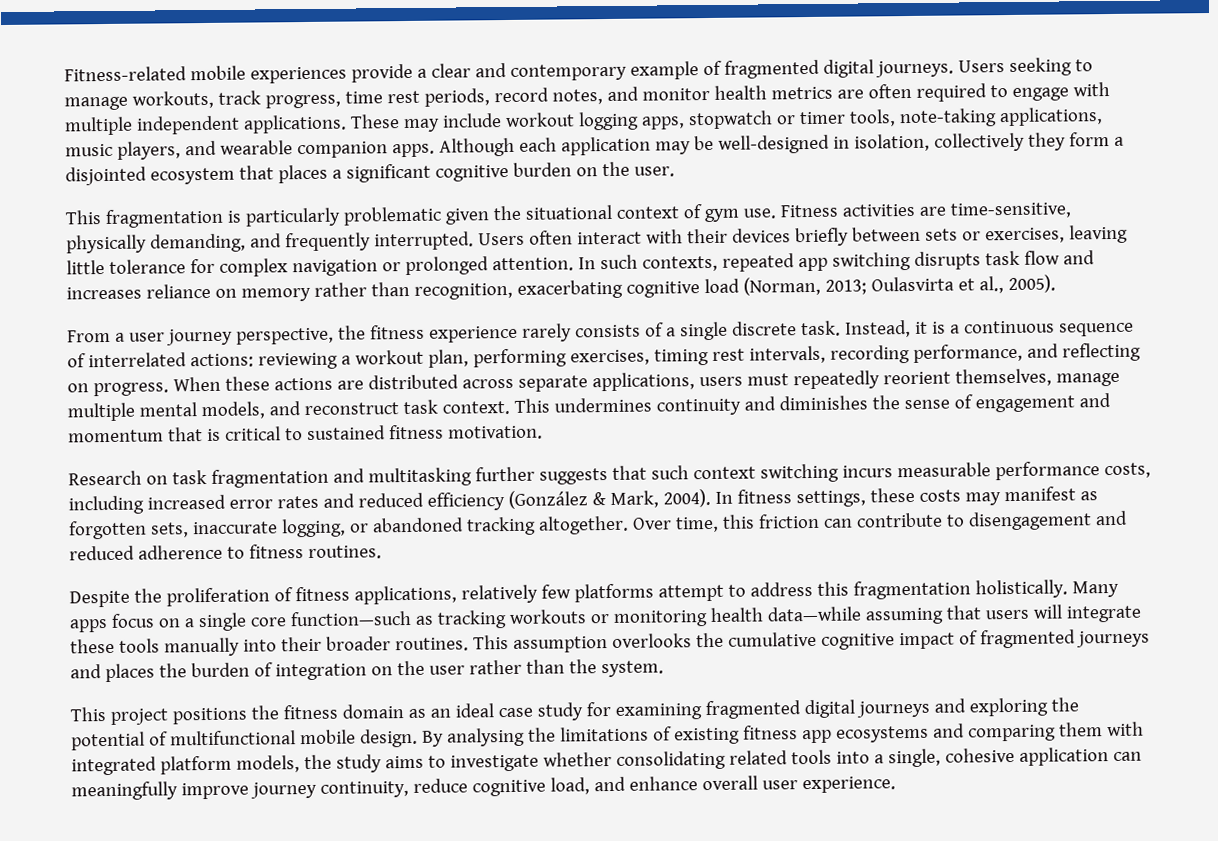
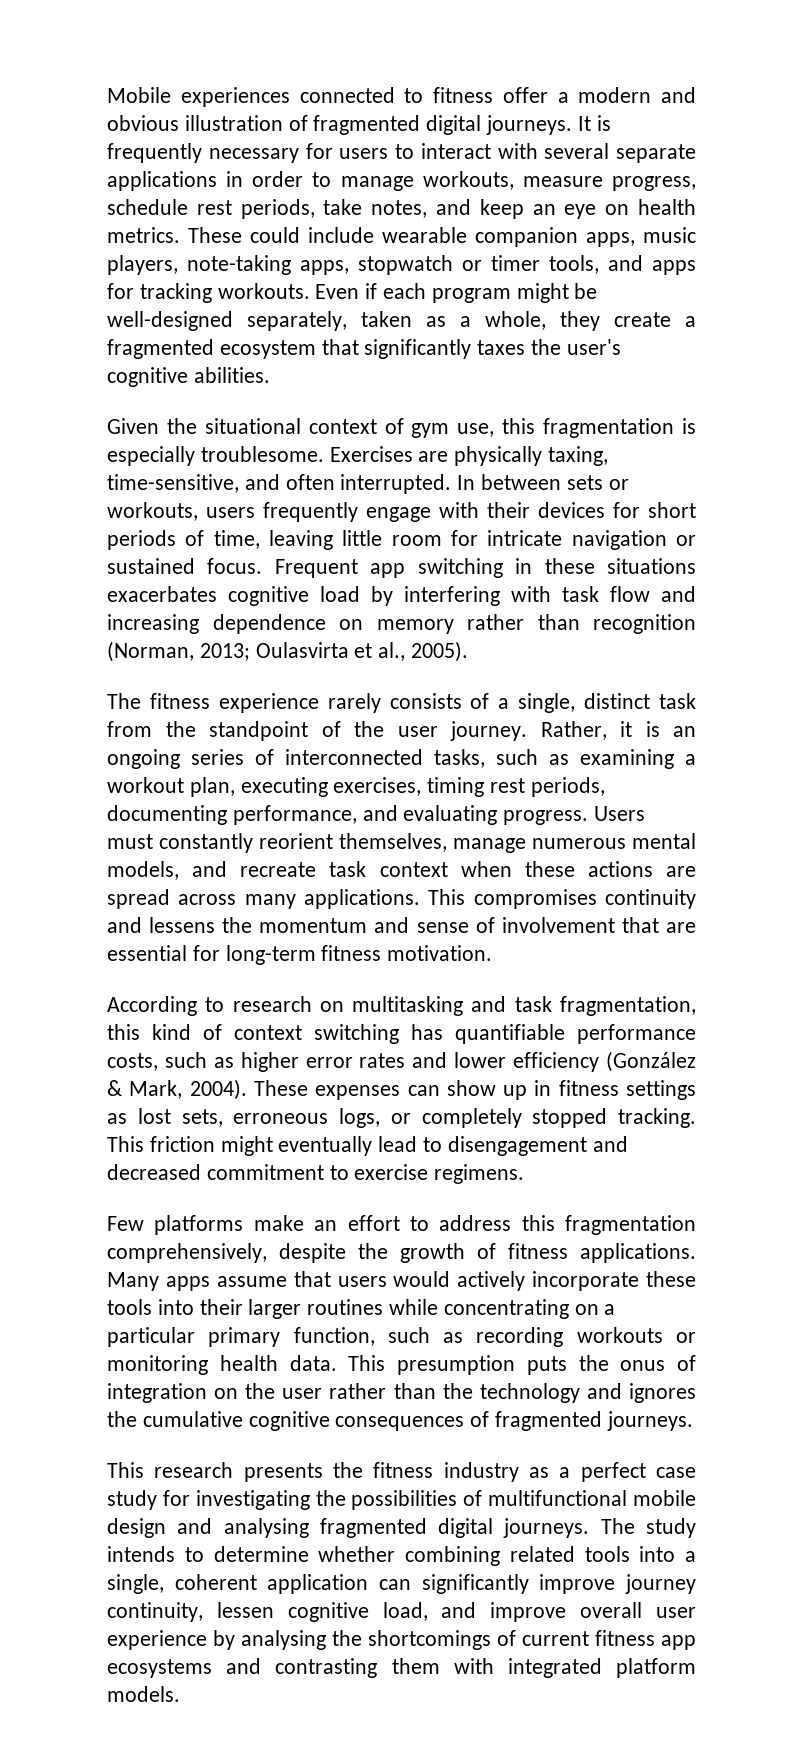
[64,57,1093,84] [64,87,549,111] Fitness-related mobile experiences provide a clear and contemporary example of fragmented digital journeys. Users seeking to manage workouts, track progress, time rest periods, record -> [107,87,696,107] [107,115,611,135] [107,143,696,163] [107,171,696,191] [107,199,363,219] Mobile experiences connected to fitness offer a modern and obvious illustration of fragmented digital journeys. It is frequently necessary for users to interact with several separate applications in order to manage workouts, measure progress, schedule rest periods, take
[641,82,1110,102] [64,111,639,136] monitor health metrics are often required to engage with multiple independent applications. These may include workout logging -> [479,199,696,219] [107,227,696,247] [107,255,291,275] keep an eye on health metrics. These could include wearable companion apps, music players, note-taking
[898,107,1103,128] [65,132,1124,160] [65,161,675,186] [65,206,490,229] note-taking applications, music players, and wearable companion apps. Although each application may be well-designed in isolation, collectively they form a disjointed ecosystem that places a significant cognitive burden on the user. // This fragmentation is particularly problematic given -> [608,255,696,275] [107,283,598,303] [107,311,696,331] [107,339,621,359] [107,367,270,387] [107,418,159,434] and apps for tracking workouts. Even if each program might be well-designed separately, taken as a whole, they create a fragmented ecosystem that significantly taxes the user's cognitive abilities. // Given
[742,202,1072,219] [66,224,1128,254] [66,251,981,277] use. Fitness activities are time-sensitive, physically demanding, and frequently interrupted. Users often interact with their devices briefly between sets or exercises, leaving little tolerance for complex navigation or prolonged attention. In such contexts, repeated app switching disrupts -> [457,418,697,438] [107,446,609,466] [107,474,629,494] [107,502,696,522] [107,530,696,550] [107,558,697,578] [107,586,551,606] use, this fragmentation is especially troublesome. Exercises are physically taxing, time-sensitive, and often interrupted. In between sets or workouts, users frequently engage with their devices for short periods of time, leaving little room for intricate navigation or sustained focus. Frequent app switching in these situations exacerbates cognitive load by interfering with
[66,283,211,300] increases reliance -> [107,614,326,634] increasing dependence
[413,278,740,300] recognition, exacerbating cognitive load -> [593,614,696,634] recognition
[67,325,366,346] From a user journey perspective, the -> [107,693,141,709] The
[679,320,1134,341] [67,352,338,370] single discrete task. Instead, it is a continuous sequence of interrelated actions: reviewing -> [518,693,697,713] [107,721,696,741] [107,749,674,769] single, distinct task from the standpoint of the user journey. Rather, it is an ongoing series of interconnected tasks, such as examining
[472,348,567,368] performing -> [240,777,328,797] executing
[748,342,1141,364] [67,368,1120,397] [67,393,1111,422] [68,424,543,443] [68,461,1151,488] [68,494,226,515] intervals, recording performance, and reflecting on progress. When these actions are distributed across separate applications, users must repeatedly reorient themselves, manage multiple mental models, and reconstruct task context. This undermines continuity and diminishes the sense of engagement and momentum that is critical to sustained fitness motivation. // Research on task fragmentation and multitasking further suggests that such context switching incurs measurable performance costs, including increased -> [530,777,605,797] [107,805,646,825] [107,833,696,853] [107,861,696,880] [107,889,696,909] [107,917,696,933] [107,945,493,965] [107,996,696,1016] [107,1024,696,1044] [107,1052,299,1072] periods, documenting performance, and evaluating progress. Users must constantly reorient themselves, manage numerous mental models, and recreate task context when these actions are spread across many applications. This compromises continuity and lessens the momentum and sense of involvement that are essential for long-term fitness motivation. // According to research on multitasking and task fragmentation, this kind of context switching has quantifiable performance costs, such as higher
[357,492,424,508] reduced -> [454,1052,507,1068] lower
[714,486,1098,508] [68,510,1128,540] [69,544,382,561] [69,579,1119,608] [69,604,1142,633] [70,629,1150,657] [70,662,250,683] In fitness settings, these costs may manifest as forgotten sets, inaccurate logging, or abandoned tracking altogether. Over time, this friction can contribute to disengagement and reduced adherence to fitness routines. // Despite the proliferation of fitness applications, relatively few platforms attempt to address this fragmentation holistically. Many apps focus on a single core function—such as tracking workouts or monitoring health data—while assuming that users will integrate these tools manually into their broader routines. This assumption overlooks the cumulative cognitive impact of fragmented journeys and places the burden -> [253,1080,696,1100] [107,1108,696,1128] [107,1136,628,1156] [107,1164,525,1184] [107,1215,696,1235] [107,1243,696,1263] [107,1271,696,1291] [107,1299,616,1319] [107,1327,696,1347] [107,1355,666,1375] These expenses can show up in fitness settings as lost sets, erroneous logs, or completely stopped tracking. This friction might eventually lead to disengagement and decreased commitment to exercise regimens. // Few platforms make an effort to address this fragmentation comprehensively, despite the growth of fitness applications. Many apps assume that users would actively incorporate these tools into their larger routines while concentrating on a particular primary function, such as recording workouts or monitoring health data. This presumption puts the onus
[600,660,664,678] [70,697,1079,725] [71,721,1144,751] [71,750,726,776] system. // This project positions the fitness domain as an ideal case study for examining fragmented digital journeys and exploring the potential of multifunctional mobile design. By analysing the limitations of existing fitness app ecosystems and comparing them with integrated platform models, the study aims to investigate whether consolidating -> [479,1383,696,1403] [107,1411,693,1431] [107,1462,696,1482] [107,1490,696,1510] [107,1518,697,1538] [107,1546,500,1566] technology and ignores the cumulative cognitive consequences of fragmented journeys. // This research presents the fitness industry as a perfect case study for investigating the possibilities of multifunctional mobile design and analysing fragmented digital journeys. The study intends to determine whether combining
[944,747,1015,763] cohesive -> [174,1574,257,1590] coherent
[71,781,178,801] meaningfully -> [421,1574,529,1594] significantly
[412,778,468,793] reduce -> [216,1602,274,1618] lessen
[628,776,698,791] enhance -> [490,1602,567,1622] improve
[801,776,896,794] experience. -> [107,1630,696,1650] [107,1658,696,1678] [107,1686,180,1702] experience by analysing the shortcomings of current fitness app ecosystems and contrasting them with integrated platform models.

